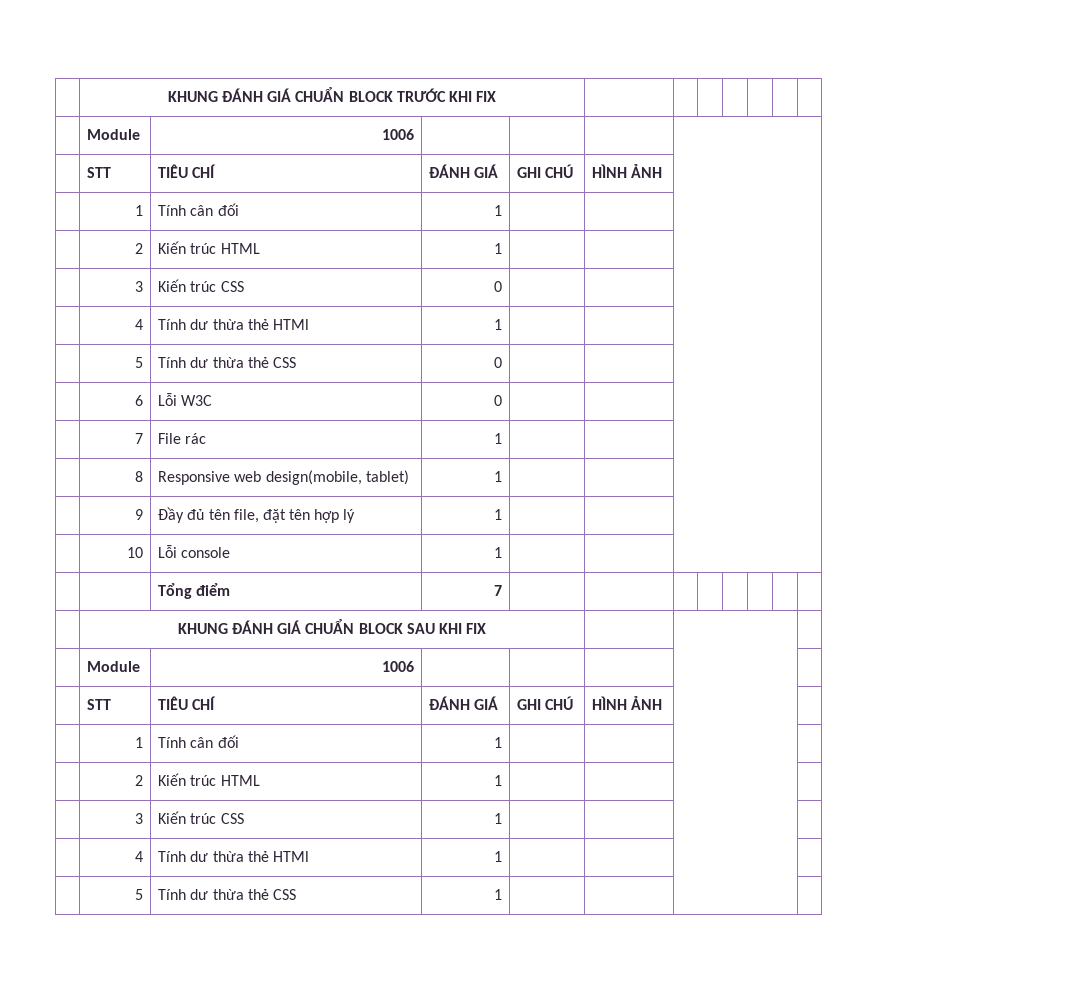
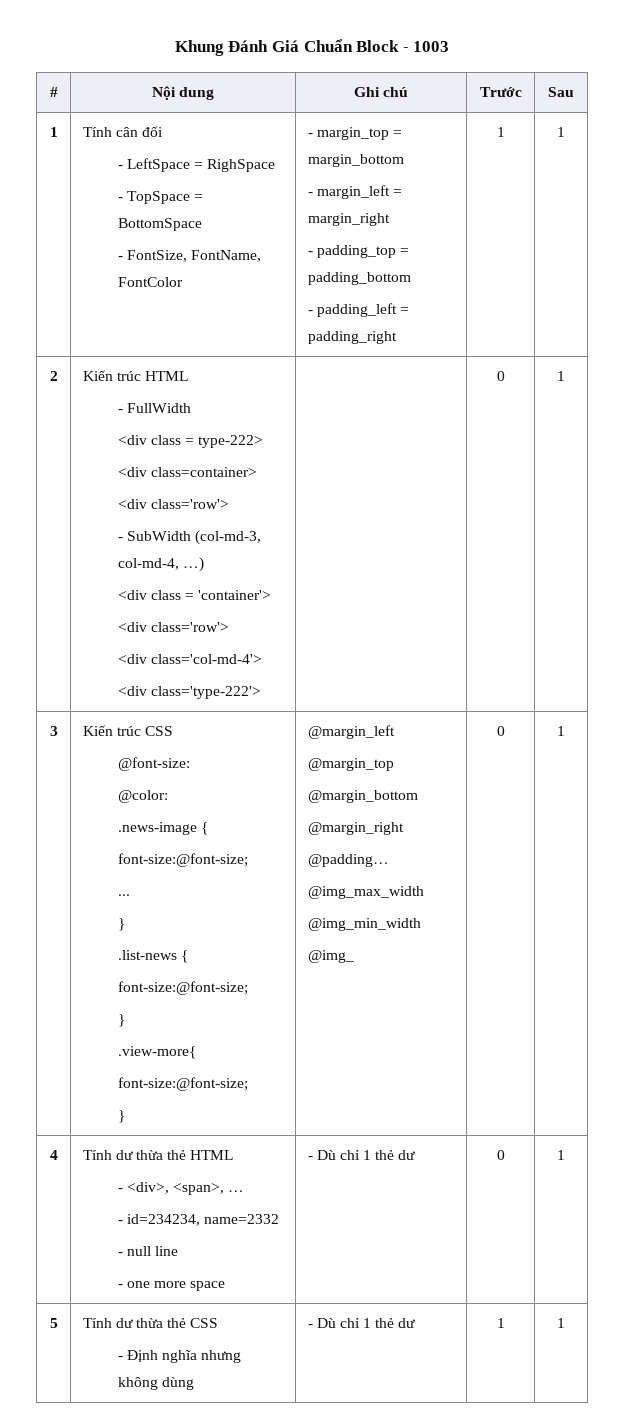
[167,87,497,102] [87,129,141,140] [381,129,414,140] [87,167,112,178] [158,164,217,178] [429,164,499,178] [517,164,574,178] [592,164,663,178] [134,205,143,216] [158,203,239,216] [493,205,502,216] [134,243,143,254] [158,241,260,254] [493,243,502,254] [134,281,143,292] [158,279,244,292] [493,281,502,292] [134,319,143,330] [158,319,309,330] [493,319,502,330] [134,357,143,368] [158,357,296,368] [493,357,502,368] [134,395,143,406] [158,393,213,406] [493,395,502,406] [134,433,143,444] [158,433,207,444] [493,433,502,444] [134,471,143,482] [158,470,409,485] [493,471,502,482] [134,509,143,520] [158,507,356,523] [493,509,502,520] [126,547,143,558] [158,545,231,558] [493,547,502,558] [158,583,231,599] [493,585,502,596] [177,619,487,634] [87,661,141,672] [381,661,414,672] [87,699,112,710] [158,696,217,710] [429,696,499,710] [517,696,574,710] [592,696,663,710] [134,737,143,748] [158,735,239,748] [493,737,502,748] [134,775,143,786] [158,773,260,786] [493,775,502,786] [134,813,143,824] [158,811,244,824] [493,813,502,824] [134,851,143,862] [158,851,309,862] [493,851,502,862] [134,889,143,900] [158,889,296,900] [493,889,502,900] | KHUNG ĐÁNH GIÁ CHUẨN BLOCK TRƯỚC KHI FIX | | | | | | | // | Module | 1006 | | | | // | STT | TIÊU CHÍ | ĐÁNH GIÁ | GHI CHÚ | HÌNH ẢNH | // | 1 | Tính cân đối | 1 | | | // | 2 | Kiến trúc HTML | 1 | | | // | 3 | Kiến trúc CSS | 0 | | | // | 4 | Tính dư thừa thẻ HTMl | 1 | | | // | 5 | Tính dư thừa thẻ CSS | 0 | | | // | 6 | Lỗi W3C | 0 | | | // | 7 | File rác | 1 | | | // | 8 | Responsive web design(mobile, tablet) | 1 | | | // | 9 | Đầy đủ tên file, đặt tên hợp lý | 1 | | | // | 10 | Lỗi console | 1 | | | // | | Tổng điểm | 7 | | | | | | | | // | KHUNG ĐÁNH GIÁ CHUẨN BLOCK SAU KHI FIX | | | // | Module | 1006 | | | | | // | STT | TIÊU CHÍ | ĐÁNH GIÁ | GHI CHÚ | HÌNH ẢNH | | // | 1 | Tính cân đối | 1 | | | | // | 2 | Kiến trúc HTML | 1 | | | | // | 3 | Kiến trúc CSS | 1 | | | | // | 4 | Tính dư thừa thẻ HTMl | 1 | | | | // | 5 | Tính dư thừa thẻ CSS | 1 | | | | -> [174,39,450,56] [49,87,58,97] [151,86,215,100] [353,87,409,97] [479,87,522,97] [548,87,574,97] [49,127,58,137] [82,126,163,137] [117,158,276,172] [117,191,204,204] [117,218,202,231] [117,250,262,262] [117,277,183,287] [307,127,402,140] [307,154,404,167] [307,185,402,199] [307,213,390,226] [307,245,409,258] [307,272,411,285] [307,303,409,317] [307,331,397,344] [496,127,505,137] [557,127,565,137] [49,371,58,381] [82,370,188,381] [117,403,192,413] [117,435,264,448] [117,467,258,477] [117,499,230,509] [117,530,262,545] [117,557,205,572] [117,590,272,600] [117,622,230,632] [117,654,263,664] [117,686,262,699] [496,371,505,381] [557,371,565,381] [49,726,58,736] [82,725,173,736] [117,757,190,771] [117,790,168,803] [117,822,209,835] [117,853,248,867] [117,894,130,896] [117,918,125,931] [117,950,189,963] [117,981,248,995] [117,1014,125,1027] [117,1046,196,1059] [117,1077,248,1091] [117,1110,125,1123] [307,725,395,739] [307,758,394,771] [307,790,418,803] [307,822,404,835] [307,854,389,867] [307,886,424,899] [307,918,421,931] [307,950,354,963] [496,726,505,736] [557,726,565,736] [49,1150,58,1160] [82,1150,234,1160] [117,1182,245,1195] [117,1214,280,1226] [117,1246,179,1256] [117,1281,226,1291] [307,1150,416,1160] [496,1150,505,1160] [557,1150,565,1160] [49,1318,58,1328] [82,1318,219,1328] [117,1350,242,1363] [117,1377,195,1390] [307,1318,416,1328] [496,1318,505,1328] [557,1318,565,1328] Khung Đánh Giá Chuẩn Block - 1003 // # | Nội dung | Ghi chú | Trước | Sau // 1 | Tính cân đối // - LeftSpace = RighSpace // - TopSpace = BottomSpace // - FontSize, FontName, FontColor | - margin_top = margin_bottom // - margin_left = margin_right // - padding_top = padding_bottom // - padding_left = padding_right | 1 | 1 // 2 | Kiến trúc HTML // - FullWidth // <div class = type-222> // <div class=container> // <div class='row'> // - SubWidth (col-md-3, col-md-4, …) // <div class = 'container'> // <div class='row'> // <div class='col-md-4'> // <div class='type-222'> | | 0 | 1 // 3 | Kiến trúc CSS // @font-size: // @color: // .news-image { // font-size:@font-size; // ... // } // .list-news { // font-size:@font-size; // } // .view-more{ // font-size:@font-size; // } | @margin_left // @margin_top // @margin_bottom // @margin_right // @padding… // @img_max_width // @img_min_width // @img_ | 0 | 1 // 4 | Tính dư thừa thẻ HTML // - <div>, <span>, … // - id=234234, name=2332 // - null line // - one more space | - Dù chỉ 1 thẻ dư | 0 | 1 // 5 | Tính dư thừa thẻ CSS // - Định nghĩa nhưng không dùng | - Dù chỉ 1 thẻ dư | 1 | 1

